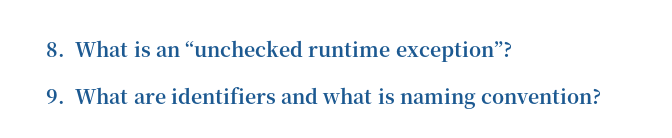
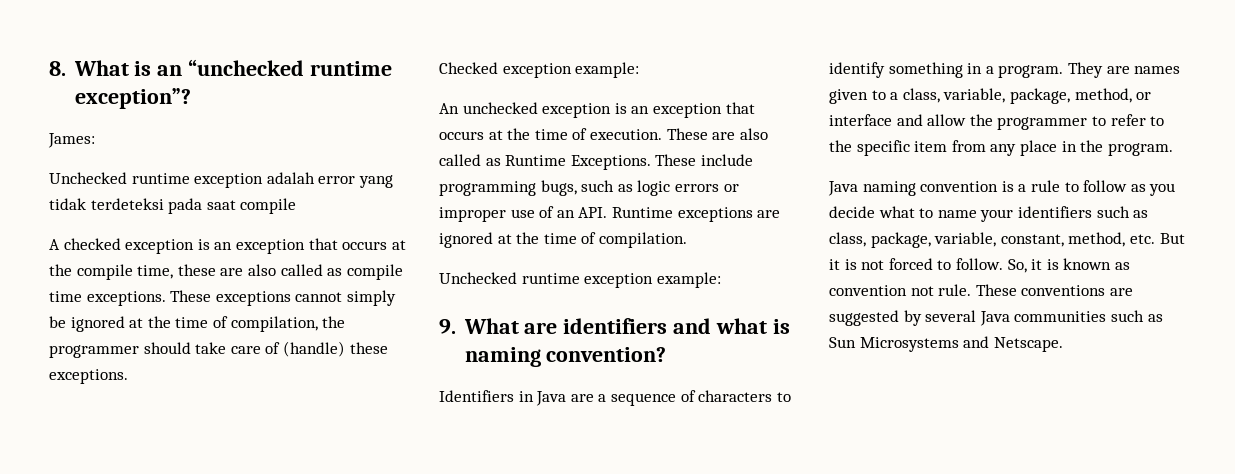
(512, 51) none -> [48,133,95,148] [49,172,393,188] [49,198,297,214] [49,238,406,254] [49,264,403,280] [49,290,396,306] [49,316,346,332] [49,341,388,358] [49,369,128,384] [439,62,640,78] [439,102,755,118] [439,128,768,140] [439,154,753,170] [439,180,739,196] [439,206,781,222] [439,232,687,248] [439,272,721,288] // James: // Unchecked runtime exception adalah error yang tidak terdeteksi pada saat compile // A checked exception is an exception that occurs at the compile time, these are also called as compile time exceptions. These exceptions cannot simply be ignored at the time of compilation, the programmer should take care of (handle) these exceptions. // Checked exception example: // An unchecked exception is an exception that occurs at the time of execution. These are also called as Runtime Exceptions. These include programming bugs, such as logic errors or improper use of an API. Runtime exceptions are ignored at the time of compilation. // Unchecked runtime exception example:
(602, 96) none -> [439,390,791,406] [829,62,1181,78] [829,88,1152,104] [829,114,1165,130] [829,140,1173,156] [828,180,1176,196] [829,206,1149,222] [829,232,1185,248] [829,258,1130,273] [829,284,1133,296] [829,310,1163,326] [829,336,1063,352] // Identifiers in Java are a sequence of characters to identify something in a program. They are names given to a class, variable, package, method, or interface and allow the programmer to refer to the specific item from any place in the program. // Java naming convention is a rule to follow as you decide what to name your identifiers such as class, package, variable, constant, method, etc. But it is not forced to follow. So, it is known as convention not rule. These conventions are suggested by several Java communities such as Sun Microsystems and Netscape.

